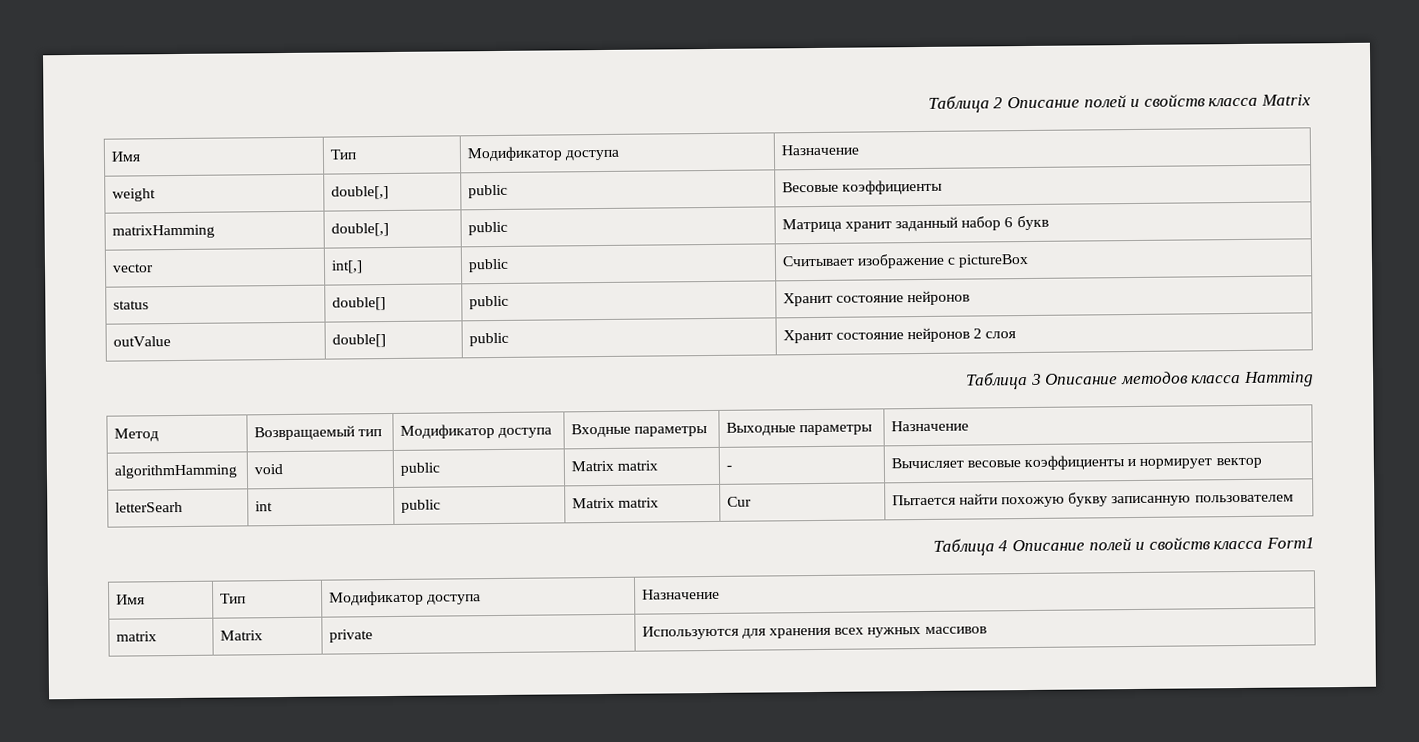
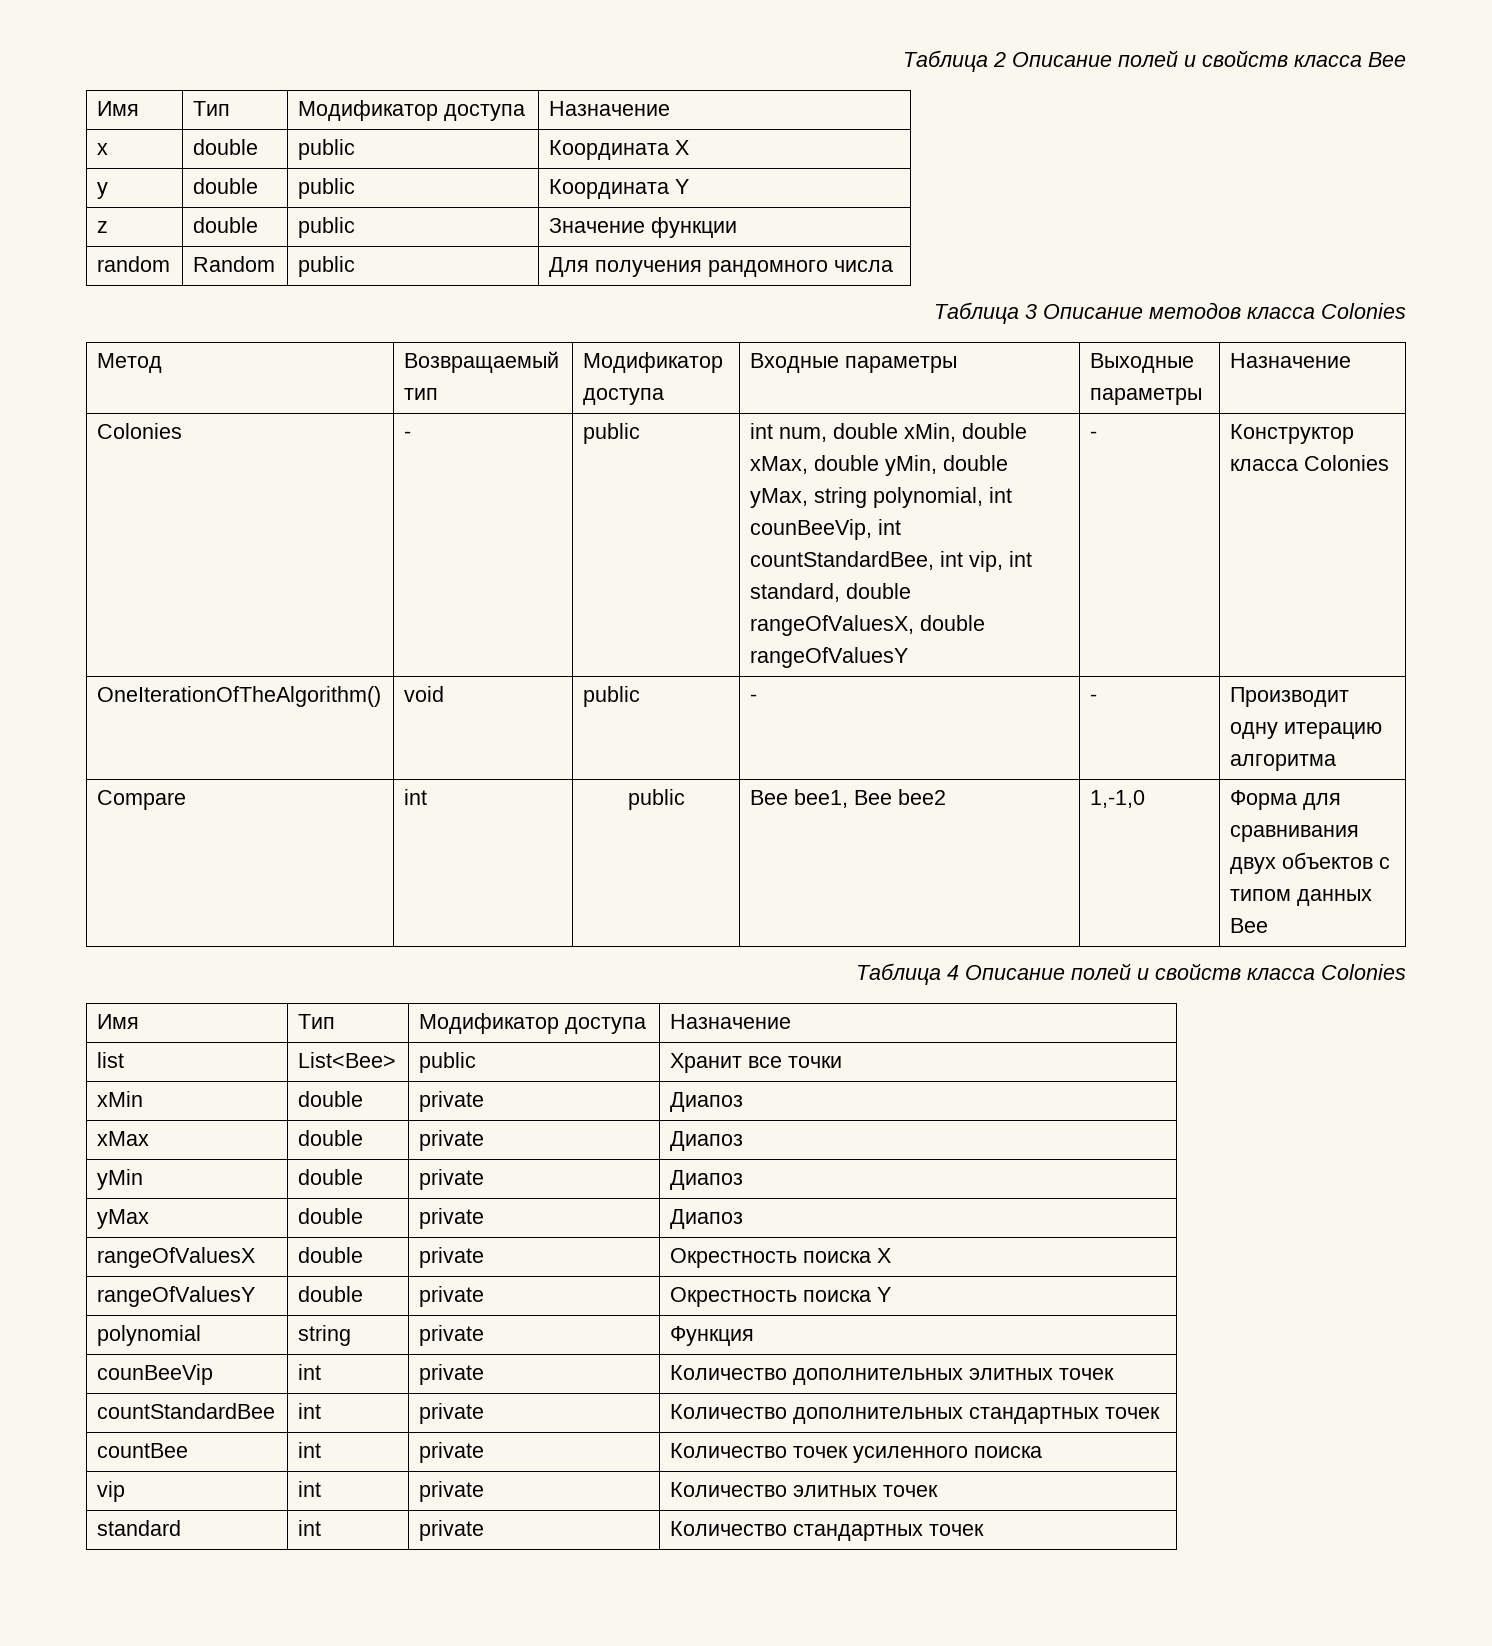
[1260,94,1311,106] [110,151,140,162] [329,149,356,160] [466,146,620,162] [780,144,859,156] [111,188,156,202] [330,186,389,200] [467,184,508,199] [781,179,943,195] [111,224,215,239] [330,223,389,237] [467,221,508,236] [781,215,1049,233] [111,263,154,273] [330,260,363,274] [467,258,509,273] [781,253,1030,269] [112,300,149,310] [331,297,386,311] [468,295,509,310] [782,290,971,307] [112,336,171,347] [331,334,386,348] [468,332,509,347] [782,327,1017,344] Matrix // Имя | Тип | Модификатор доступа | Назначение // weight | double[,] | public | Весовые коэффициенты // matrixHamming | double[,] | public | Матрица хранит заданный набор 6 букв // vector | int[,] | public | Считывает изображение с pictureBox // status | double[] | public | Хранит состояние нейронов // outValue | double[] | public | Хранит состояние нейронов 2 слоя -> [1368,52,1406,67] [97,101,140,116] [193,101,231,116] [298,100,526,121] [549,101,671,116] [97,143,109,155] [193,139,259,155] [298,139,356,160] [549,140,690,160] [97,182,109,199] [193,178,259,194] [298,178,356,199] [549,179,690,199] [97,221,109,233] [193,217,259,233] [298,217,356,238] [549,217,738,238] [97,256,171,272] [193,256,276,272] [298,256,356,277] [549,257,894,277] Bee // Имя | Тип | Модификатор доступа | Назначение // x | double | public | Координата Х // y | double | public | Координата Y // z | double | public | Значение функции // random | Random | public | Для получения рандомного числа
[1244,371,1314,387] Hamming -> [1321,303,1406,319] Colonies
[113,464,237,479] algorithmHamming -> [97,423,183,439] [404,431,412,439] [583,423,641,444] [750,423,1028,442] [750,455,1009,476] [750,487,1013,508] [750,519,902,540] [750,551,1033,572] [750,583,912,602] [750,615,986,636] [750,647,909,668] [1090,431,1098,439] [1230,424,1355,444] [1230,455,1390,471] [97,686,382,707] Colonies | - | public | int num, double xMin, double xMax, double yMin, double yMax, string polynomial, int counBeeVip, int countStandardBee, int vip, int standard, double rangeOfValuesX, double rangeOfValuesY | - | Конструктор класса Colonies // OneIterationOfTheAlgorithm()
[570,460,658,472] [725,465,732,470] [890,455,1262,471] [114,501,183,513] [254,501,273,512] [400,499,441,513] [571,497,659,509] [726,496,752,507] [891,492,1294,508] Matrix matrix | - | Вычисляет весовые коэффициенты и нормирует вектор // letterSearh | int | public | Matrix matrix | Cur | Пытается найти похожую букву записанную пользователем -> [750,694,758,702] [1090,694,1098,702] [1230,687,1350,707] [1230,722,1383,739] [1230,754,1337,771] [97,790,187,810] [404,789,428,805] [627,789,685,810] [750,789,947,808] [1090,790,1146,808] [1230,790,1342,810] [1230,825,1360,842] [1230,852,1391,874] [1230,889,1373,906] [1230,918,1269,933] - | - | Производит одну итерацию алгоритма // Compare | int | public | Bee bee1, Bee bee2 | 1,-1,0 | Форма для сравнивания двух объектов с типом данных Bee
[1265,537,1315,549] [115,594,145,605] [219,593,246,604] [328,590,481,606] [641,588,720,600] [115,631,157,642] [219,630,263,641] [328,629,373,643] [641,625,987,640] Form1 // Имя | Тип | Модификатор доступа | Назначение // matrix | Matrix | private | Используются для хранения всех нужных массивов -> [1321,964,1406,980] [97,1014,140,1029] [298,1014,336,1029] [419,1013,647,1034] [670,1014,792,1029] [97,1052,125,1068] [298,1052,397,1068] [419,1052,477,1073] [670,1053,843,1073] [97,1091,144,1107] [298,1091,364,1107] [419,1091,485,1112] [670,1092,744,1112] [97,1131,150,1146] [298,1130,364,1146] [419,1130,485,1151] [670,1131,744,1151] [97,1169,144,1190] [298,1169,364,1185] [419,1169,485,1190] [670,1170,744,1190] [97,1209,150,1229] [298,1208,364,1224] [419,1208,485,1229] [670,1209,744,1229] [97,1247,256,1268] [298,1247,364,1263] [419,1247,485,1268] [670,1248,892,1268] [97,1286,256,1307] [298,1286,364,1302] [419,1286,485,1307] [670,1287,892,1307] [97,1325,202,1346] [298,1325,352,1346] [419,1325,485,1346] [670,1326,755,1346] [97,1364,214,1385] [298,1364,322,1380] [419,1364,485,1385] [670,1365,1115,1385] [97,1403,276,1419] [298,1403,322,1419] [419,1403,485,1424] [670,1404,1161,1424] [97,1443,189,1458] [298,1442,322,1458] [419,1442,485,1463] [670,1443,1043,1463] [97,1481,126,1502] [298,1481,322,1497] [419,1481,485,1502] [670,1482,939,1497] [97,1520,182,1536] [298,1520,322,1536] [419,1520,485,1541] [670,1521,985,1541] Colonies // Имя | Тип | Модификатор доступа | Назначение // list | List<Bee> | public | Хранит все точки // xMin | double | private | Диапоз // xMax | double | private | Диапоз // yMin | double | private | Диапоз // yMax | double | private | Диапоз // rangeOfValuesX | double | private | Окрестность поиска Х // rangeOfValuesY | double | private | Окрестность поиска Y // polynomial | string | private | Функция // counBeeVip | int | private | Количество дополнительных элитных точек // countStandardBee | int | private | Количество дополнительных стандартных точек // countBee | int | private | Количество точек усиленного поиска // vip | int | private | Количество элитных точек // standard | int | private | Количество стандартных точек

